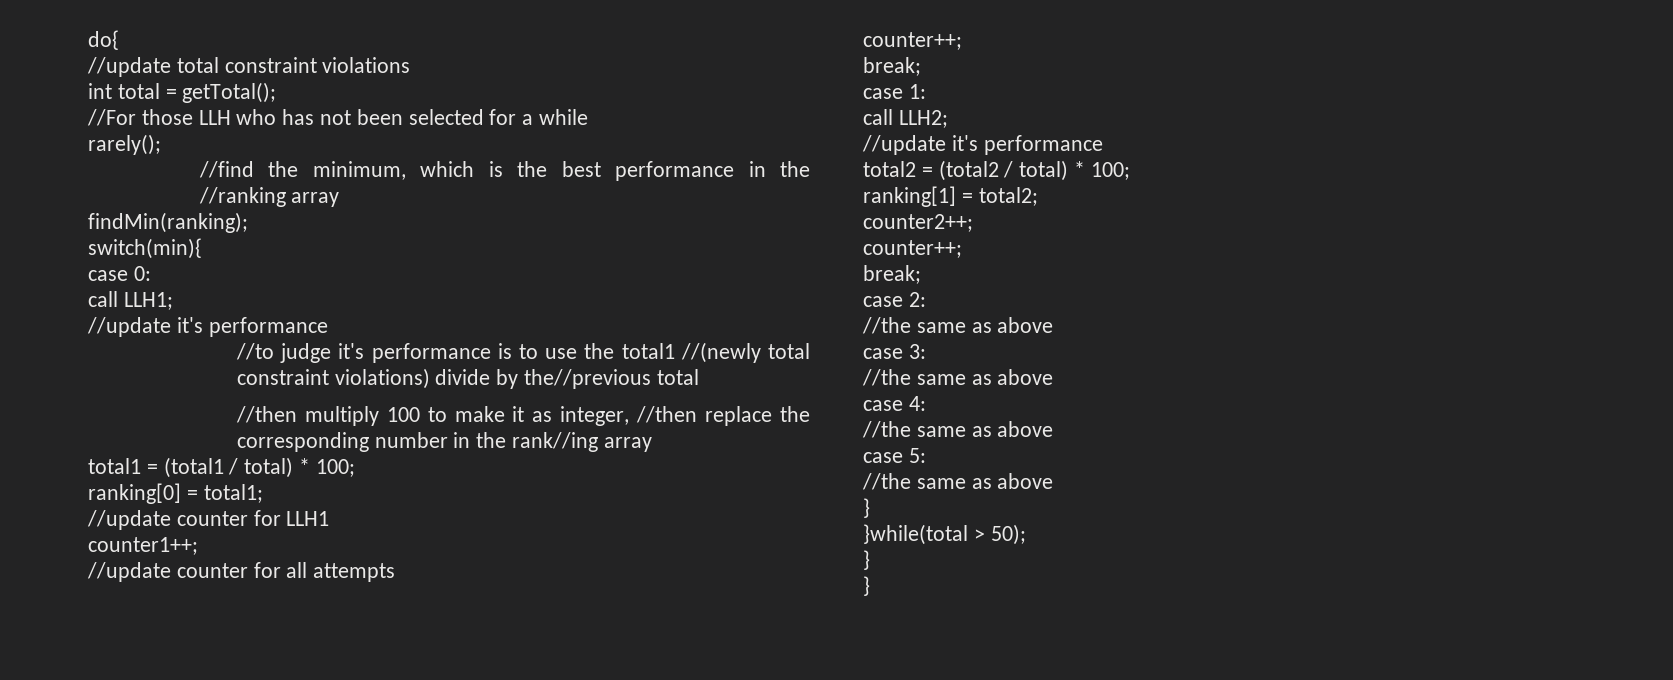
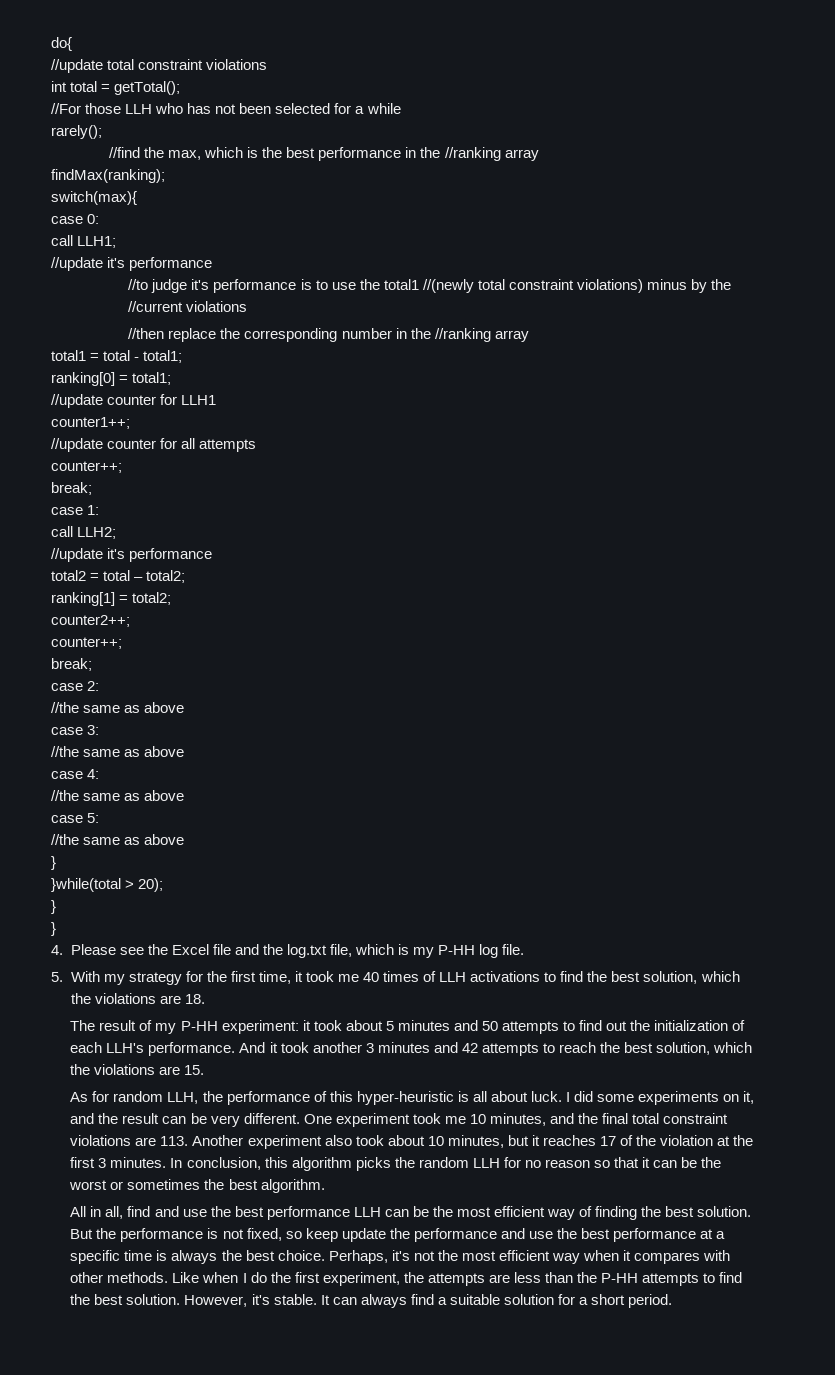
[312,161,406,180] minimum, -> [168,150,202,160] max,
[88,212,248,233] [88,238,202,259] findMin(ranking); // switch(min){ -> [51,169,165,183] [51,191,137,205] findMax(ranking); // switch(max){
[435,369,699,389] [235,406,630,426] divide by the//previous total // //then multiply 100 to make it as integer, -> [646,279,732,293] [128,301,248,312] minus by the //current violations //
[512,432,599,452] rank//ing -> [434,328,491,342] //ranking
[163,457,355,478] (total1 / total) * 100; -> [103,350,183,363] total - total1;
[938,160,1130,181] (total2 / total) * 100; -> [103,570,186,583] total – total2;
[990,524,1026,545] 50); -> [138,878,164,892] 20);
(870, 586) none -> [51,944,525,958] [51,971,740,985] [70,993,205,1004] [70,1020,746,1034] [70,1042,753,1056] [70,1064,205,1075] [70,1091,755,1105] [70,1113,729,1127] [70,1135,754,1149] [70,1157,722,1171] [69,1179,325,1193] [70,1206,752,1220] [70,1228,726,1242] [70,1250,731,1264] [70,1272,743,1286] [70,1294,673,1308] // 4. Please see the Excel file and the log.txt file, which is my P-HH log file. // 5. With my strategy for the first time, it took me 40 times of LLH activations to find the best solution, which the violations are 18. // The result of my P-HH experiment: it took about 5 minutes and 50 attempts to find out the initialization of each LLH's performance. And it took another 3 minutes and 42 attempts to reach the best solution, which the violations are 15. // As for random LLH, the performance of this hyper-heuristic is all about luck. I did some experiments on it, and the result can be very different. One experiment took me 10 minutes, and the final total constraint violations are 113. Another experiment also took about 10 minutes, but it reaches 17 of the violation at the first 3 minutes. In conclusion, this algorithm picks the random LLH for no reason so that it can be the worst or sometimes the best algorithm. // All in all, find and use the best performance LLH can be the most efficient way of finding the best solution. But the performance is not fixed, so keep update the performance and use the best performance at a specific time is always the best choice. Perhaps, it's not the most efficient way when it compares with other methods. Like when I do the first experiment, the attempts are less than the P-HH attempts to find the best solution. However, it's stable. It can always find a suitable solution for a short period.

